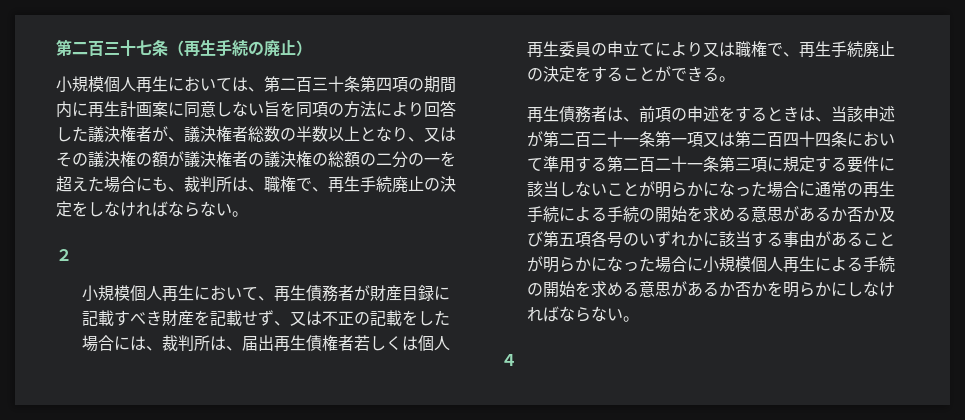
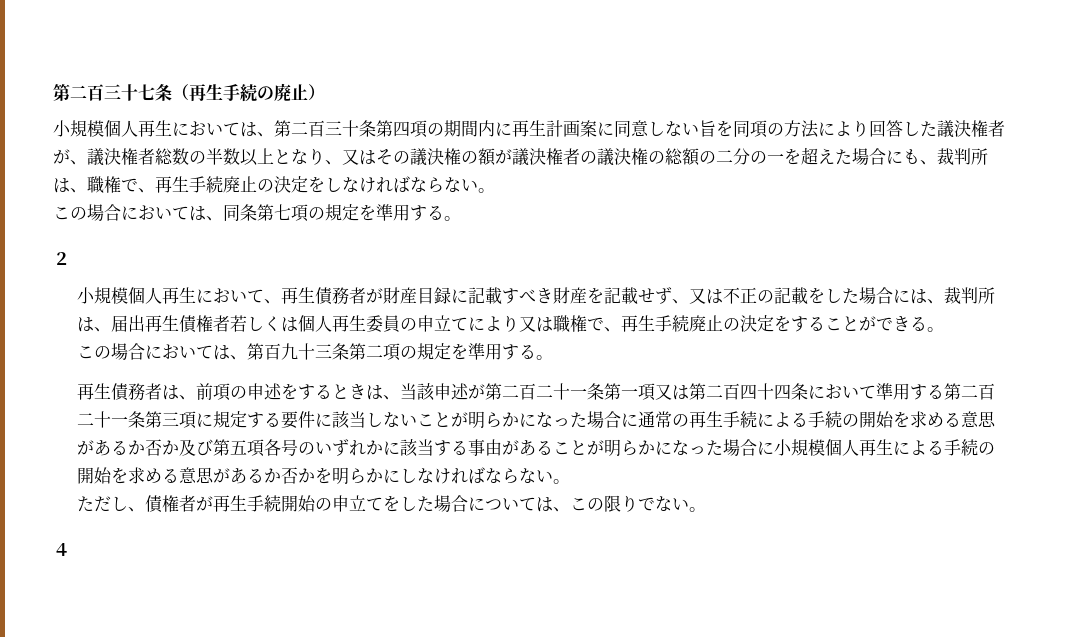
(248, 214) none -> [53,204,461,222] // この場合においては、同条第七項の規定を準用する。
(735, 79) none -> [77,343,554,361] // この場合においては、第百九十三条第二項の規定を準用する。
(639, 319) none -> [77,495,707,513] // ただし、債権者が再生手続開始の申立てをした場合については、この限りでない。

